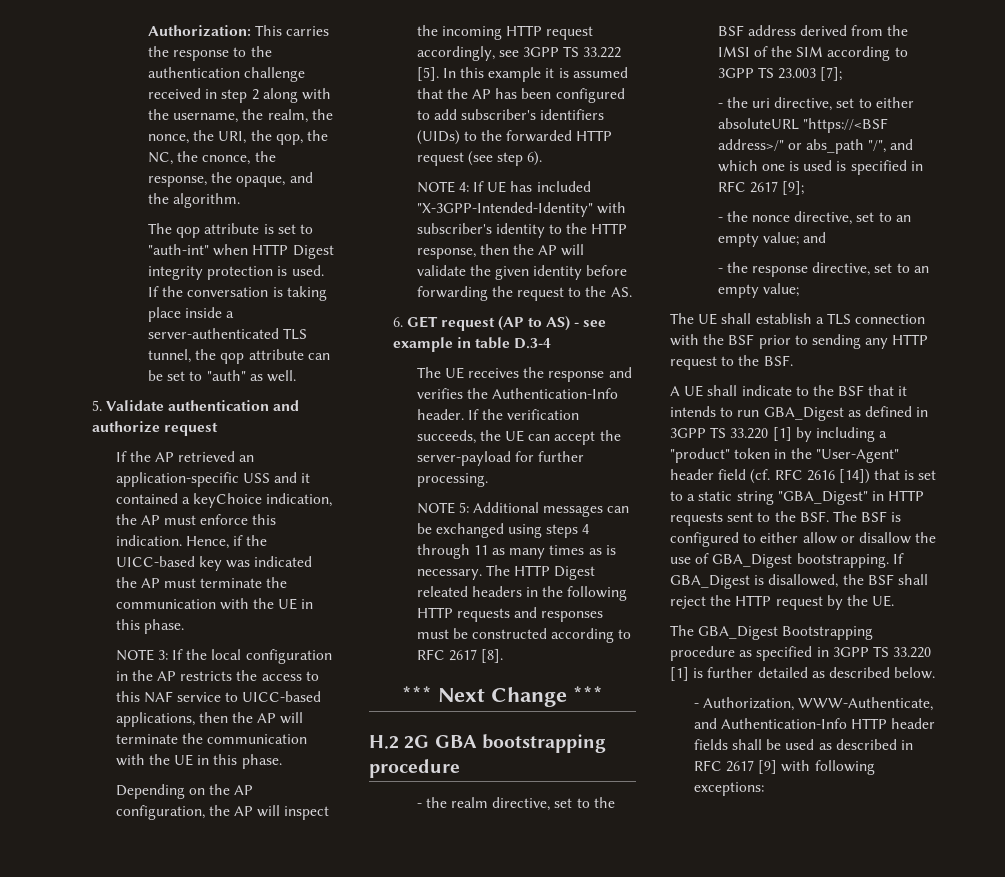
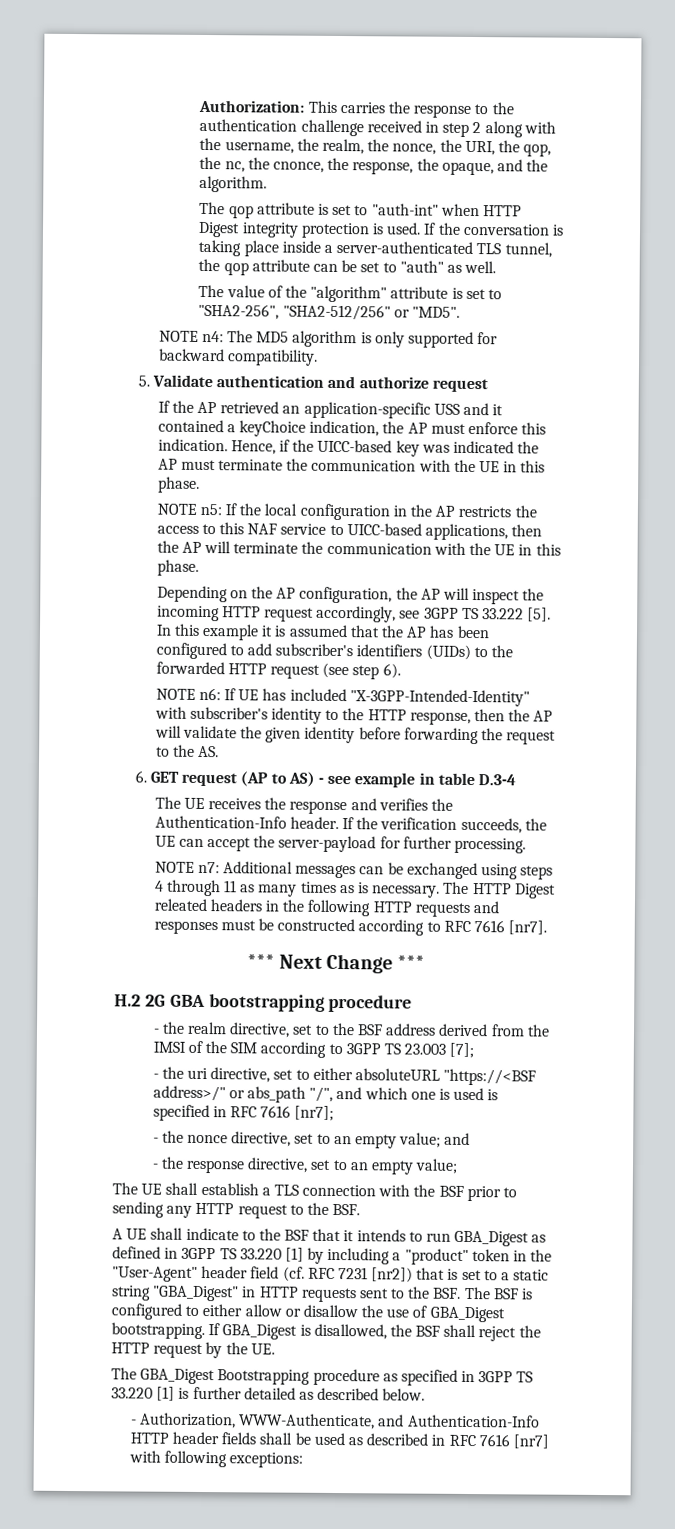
[148,152,174,165] NC, -> [224,161,245,173] nc,
(297, 376) none -> [198,284,502,303] [198,303,461,321] [158,330,499,349] [158,348,318,366] // The value of the "algorithm" attribute is set to "SHA2-256", "SHA2-512/256" or "MD5". // NOTE n4: The MD5 algorithm is only supported for backward compatibility.
[157,650,168,660] 3: -> [199,503,222,516] n5:
[458,182,469,192] 4: -> [198,687,221,701] n6:
[458,502,469,513] 5: -> [197,861,220,874] n7:
[448,649,503,663] 2617 [8]. -> [474,920,548,935] 7616 [nr7].
[749,181,804,195] 2617 [9]; -> [260,1105,335,1121] 7616 [nr7];
[806,469,870,484] 2616 [14]) -> [337,1267,414,1283] 7231 [nr2])
[725,760,778,774] 2617 [9] -> [478,1434,549,1449] 7616 [nr7]

